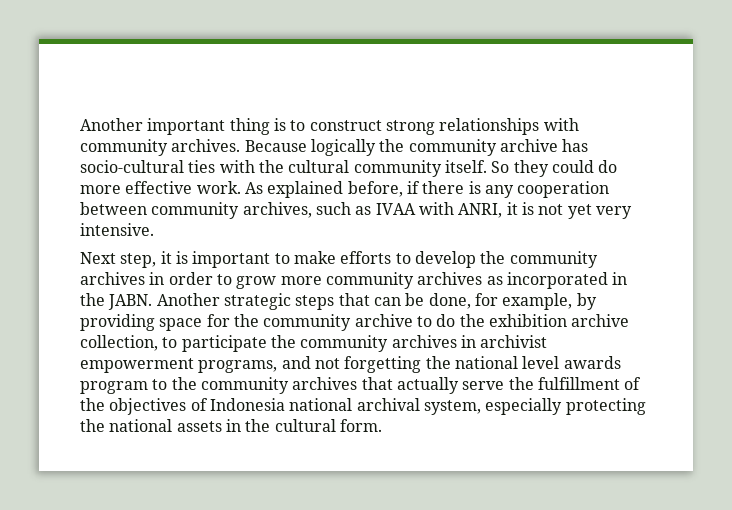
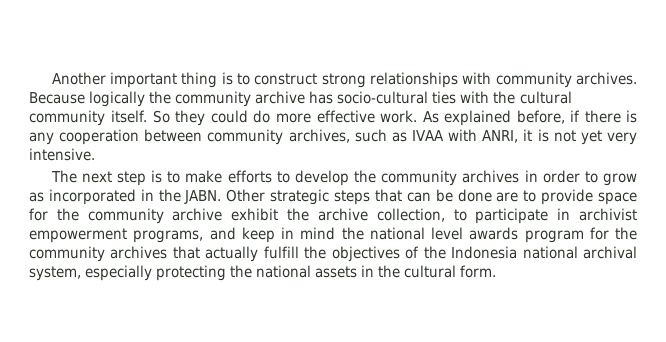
[80,251,271,268] Next step, it is important -> [50,170,163,186] The next step is
[280,272,483,289] more community archives -> (637, 179) none
[156,293,220,306] Another -> [226,189,266,202] Other
[428,293,597,310] [80,314,155,331] done, for example, by providing -> [457,189,594,205] done are to provide
[416,314,567,327] to do the exhibition -> [231,208,310,221] exhibit the
[270,335,457,352] the community archives -> (549, 216) none
[314,356,422,373] not forgetting -> [241,227,336,243] keep in mind
[152,379,168,390] to -> [589,227,609,240] for
[462,377,642,390] serve the fulfillment of -> [263,246,299,259] fulfill
(208, 404) none -> [423,246,446,259] the

